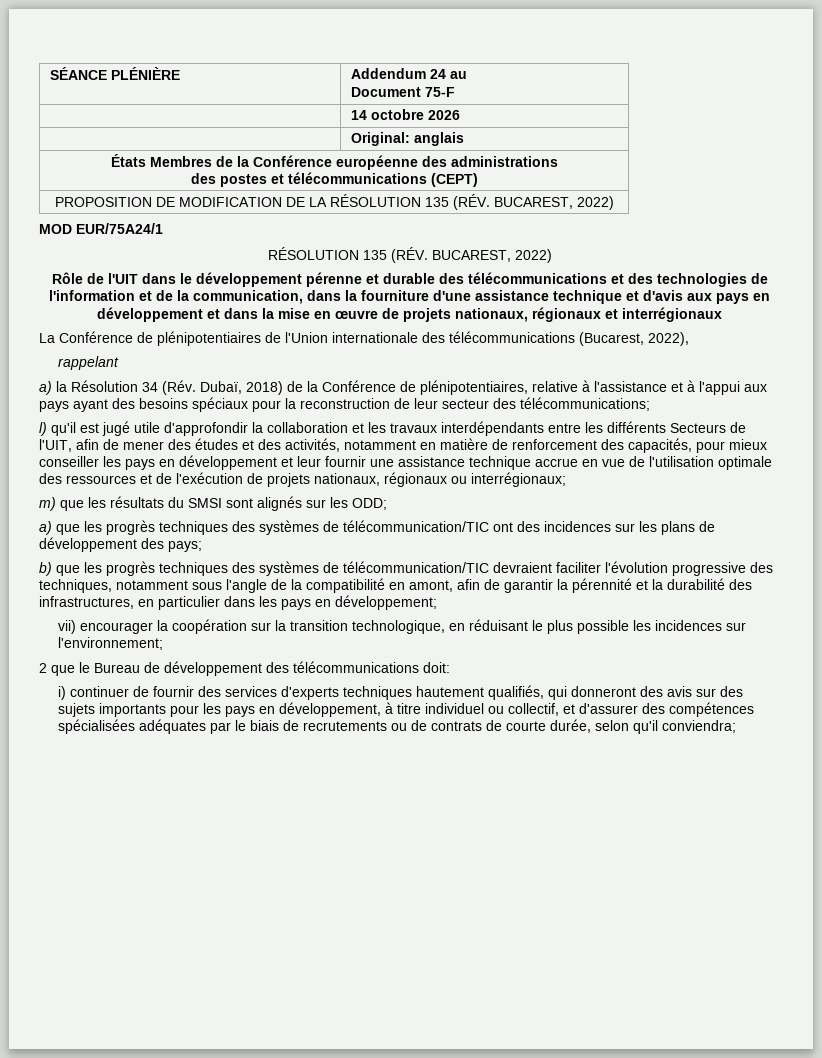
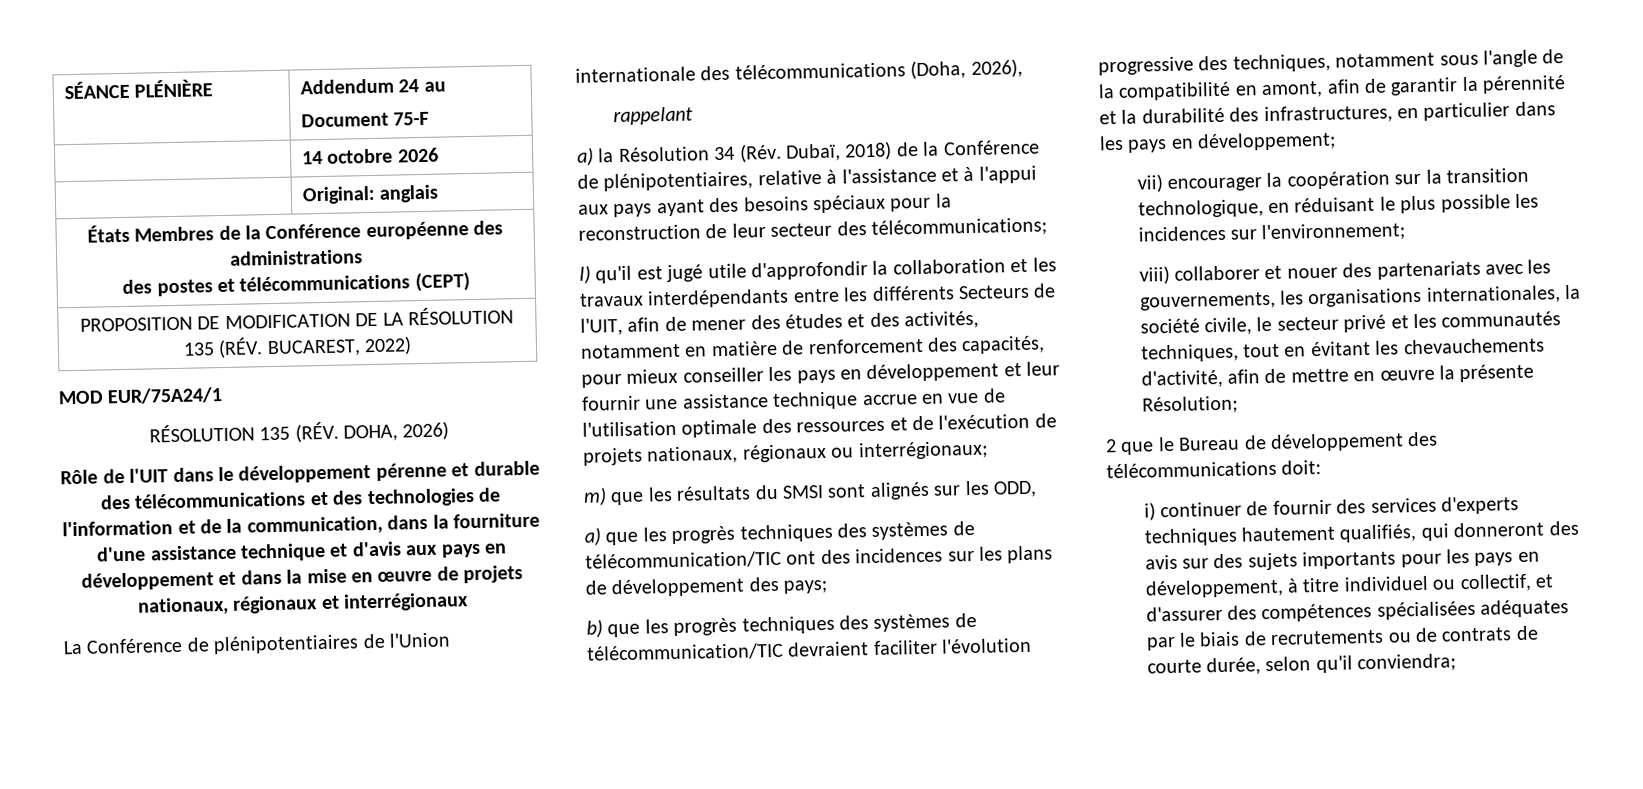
[431,249,552,263] BUCAREST, 2022) -> [342,421,450,442] DOHA, 2026)
[579,332,689,346] (Bucarest, 2022), -> [910,58,1023,80] (Doha, 2026),
[352,498,387,510] ODD; -> [992,480,1037,498] ODD,
(163, 643) none -> [1138,259,1552,285] [1139,284,1582,311] [1139,311,1562,336] [1140,337,1545,363] [1140,363,1535,389] [1141,395,1238,415] // viii) collaborer et nouer des partenariats avec les gouvernements, les organisations internationales, la société civile, le secteur privé et les communautés techniques, tout en évitant les chevauchements d'activité, afin de mettre en œuvre la présente Résolution;

